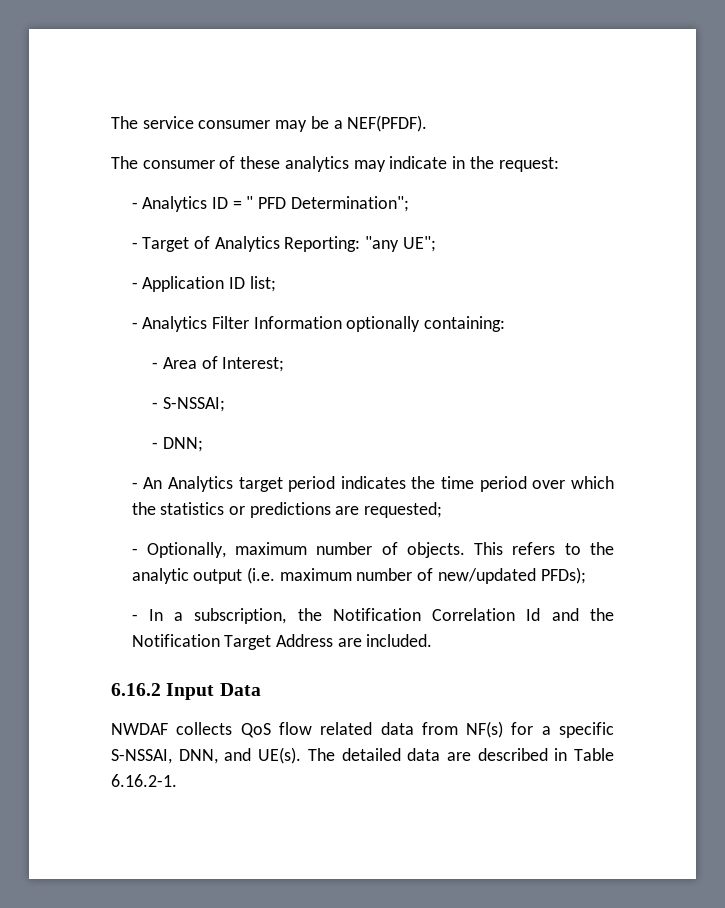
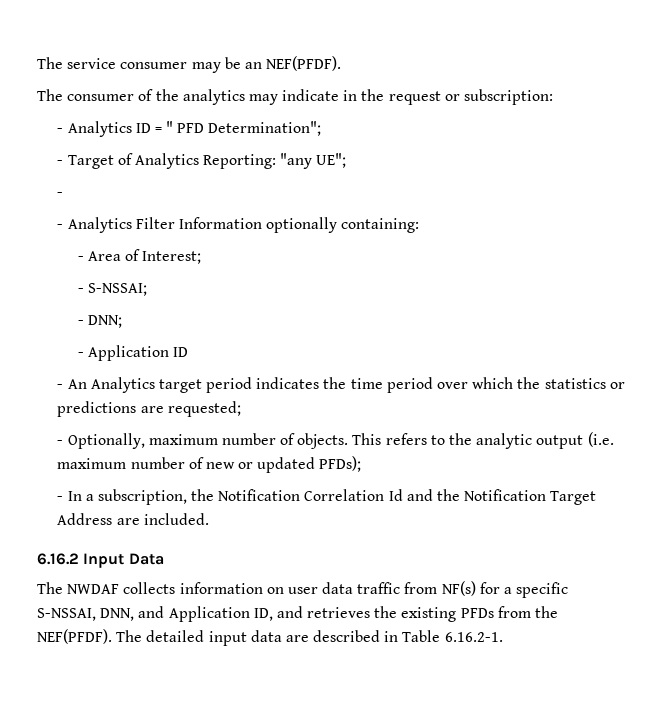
[333,120,343,129] a -> [244,62,262,69] an
[240,156,281,169] these -> [155,89,179,101] the
[498,157,559,172] request: -> [388,89,554,105] request or subscription:
[142,276,276,292] Application ID list; -> (64, 194) none
(203, 444) none -> [77,345,189,361] // - Application ID
[437,568,536,584] new/updated -> [205,457,316,473] new or updated
(261, 689) none -> [37,582,63,594] The
[240,722,414,738] QoS flow related data -> [179,582,401,594] information on user data traffic
[258,747,302,764] UE(s). -> [168,606,559,622] [37,629,112,644] Application ID, and retrieves the existing PFDs from the NEF(PFDF).
(401, 754) none -> [208,631,247,646] input

